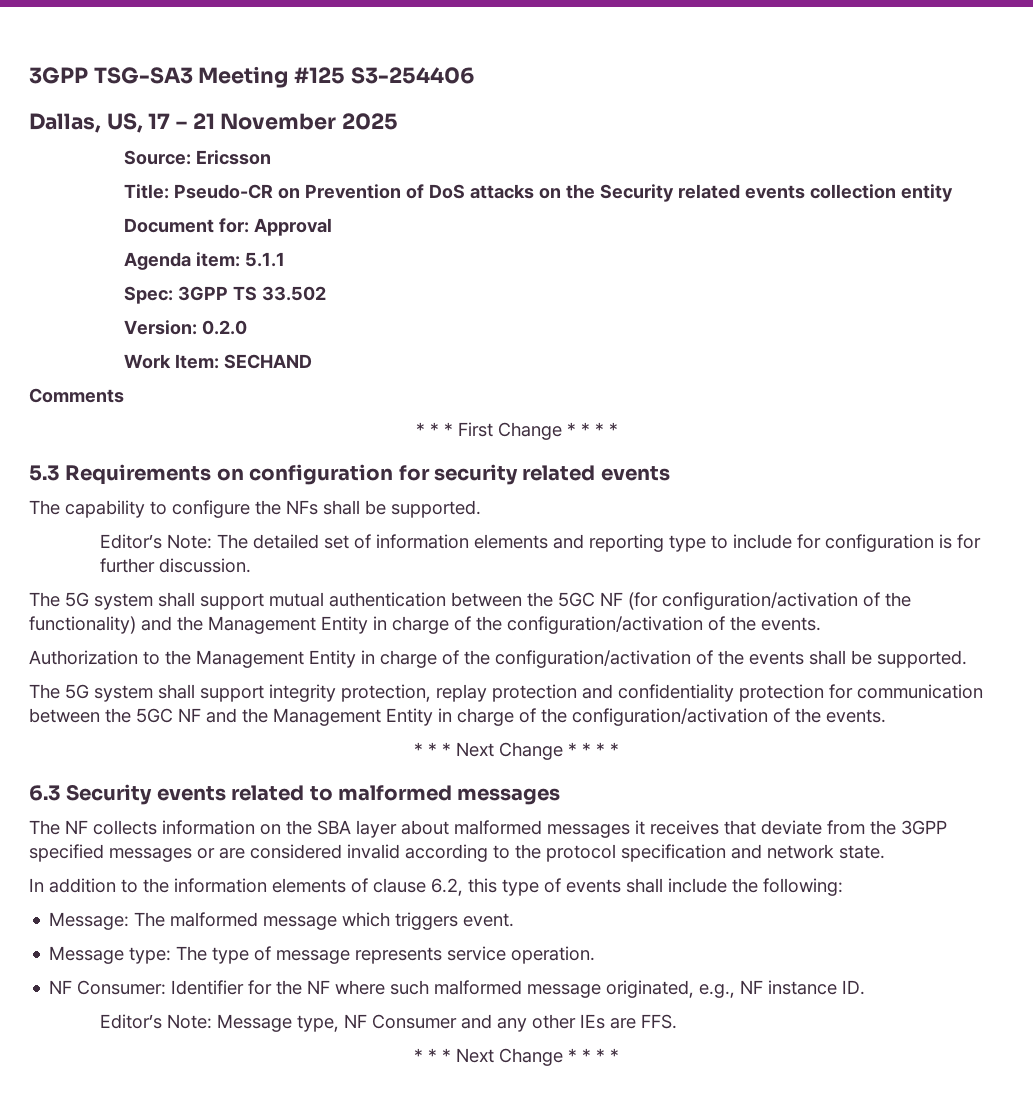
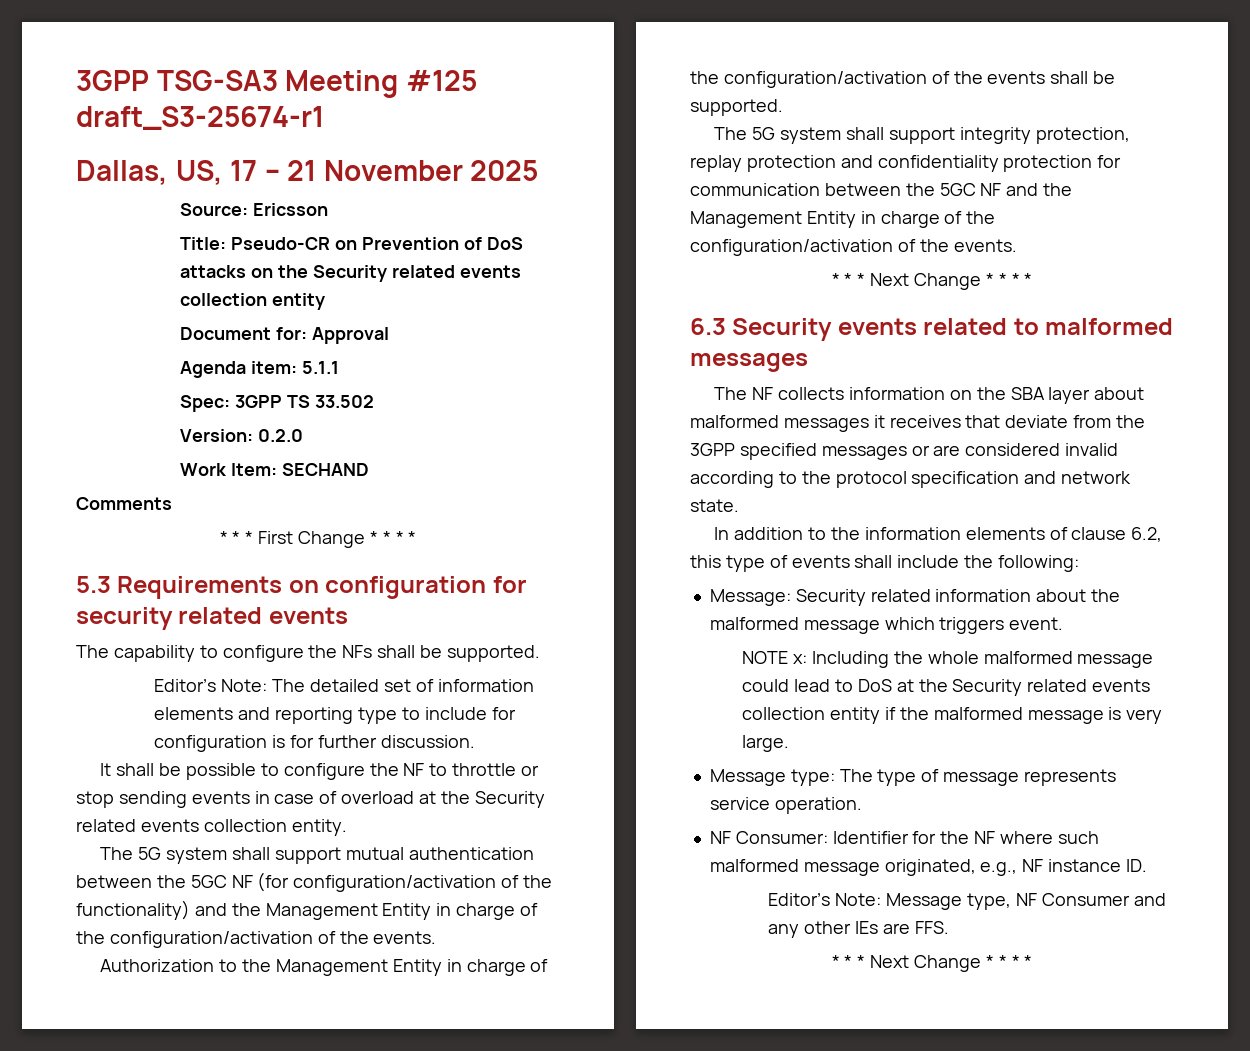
[350,67,474,84] S3-254406 -> [76,106,324,130] draft_S3-25674-r1
(252, 565) none -> [100,763,539,780] [76,791,545,808] [76,819,347,836] // It shall be possible to configure the NF to throttle or stop sending events in case of overload at the Security related events collection entity.
[134,912,166,927] The -> [795,589,1121,606] Security related information about the
(515, 920) none -> [742,651,1154,668] [742,679,1151,696] [742,707,1163,724] [742,735,790,752] // NOTE x: Including the whole malformed message could lead to DoS at the Security related events collection entity if the malformed message is very large.

